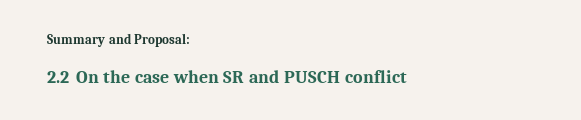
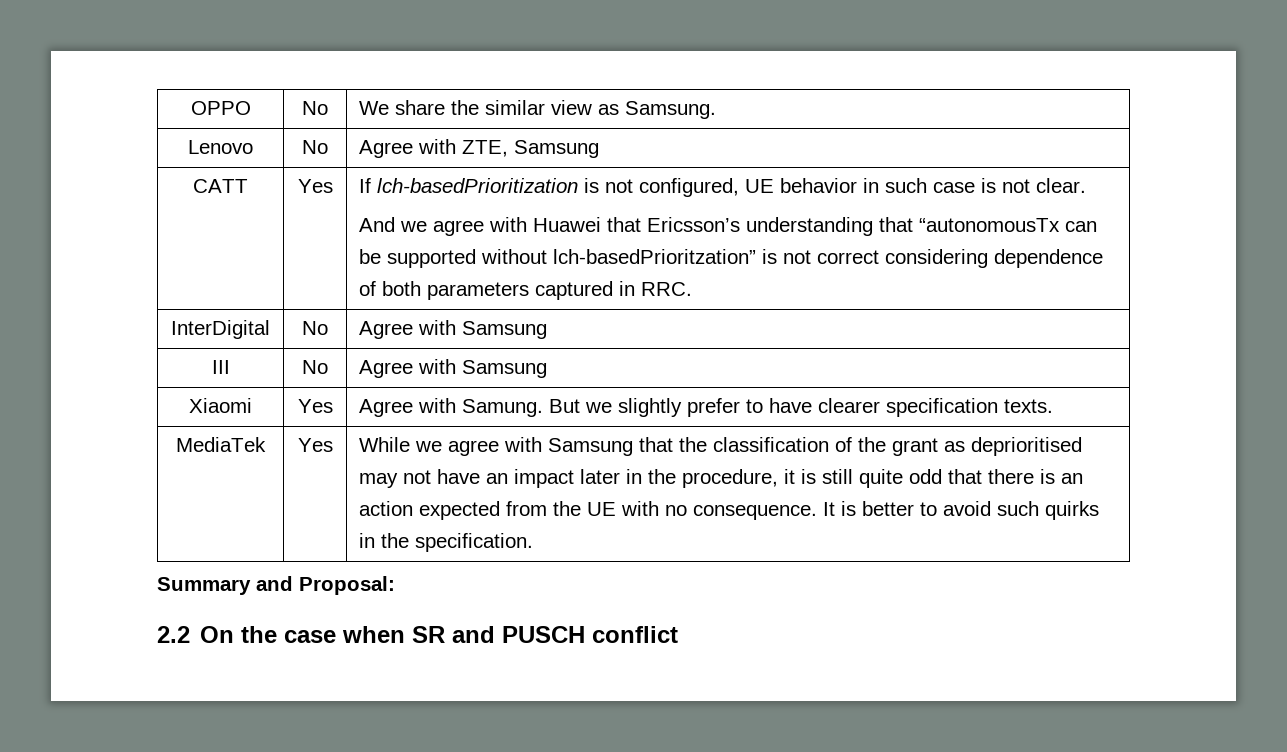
(47, 40) none -> [190,101,251,115] [302,101,328,115] [359,100,717,119] [188,140,253,154] [302,140,328,154] [359,139,600,158] [193,179,248,193] [297,179,333,193] [359,178,1087,197] [359,217,1098,236] [359,249,1104,268] [359,281,693,300] [171,320,270,339] [302,321,328,335] [359,320,548,339] [211,360,230,374] [302,360,328,374] [359,359,548,378] [189,398,252,413] [297,399,333,413] [359,398,1054,417] [176,437,266,452] [297,438,333,452] [359,437,1083,456] [359,469,1084,488] [359,501,1100,520] [359,533,534,552] OPPO | No | We share the similar view as Samsung. // Lenovo | No | Agree with ZTE, Samsung // CATT | Yes | If lch-basedPrioritization is not configured, UE behavior in such case is not clear. // And we agree with Huawei that Ericsson’s understanding that “autonomousTx can be supported without lch-basedPrioritzation” is not correct considering dependence of both parameters captured in RRC. // InterDigital | No | Agree with Samsung // III | No | Agree with Samsung // Xiaomi | Yes | Agree with Samung. But we slightly prefer to have clearer specification texts. // MediaTek | Yes | While we agree with Samsung that the classification of the grant as deprioritised may not have an impact later in the procedure, it is still quite odd that there is an action expected from the UE with no consequence. It is better to avoid such quirks in the specification. //

